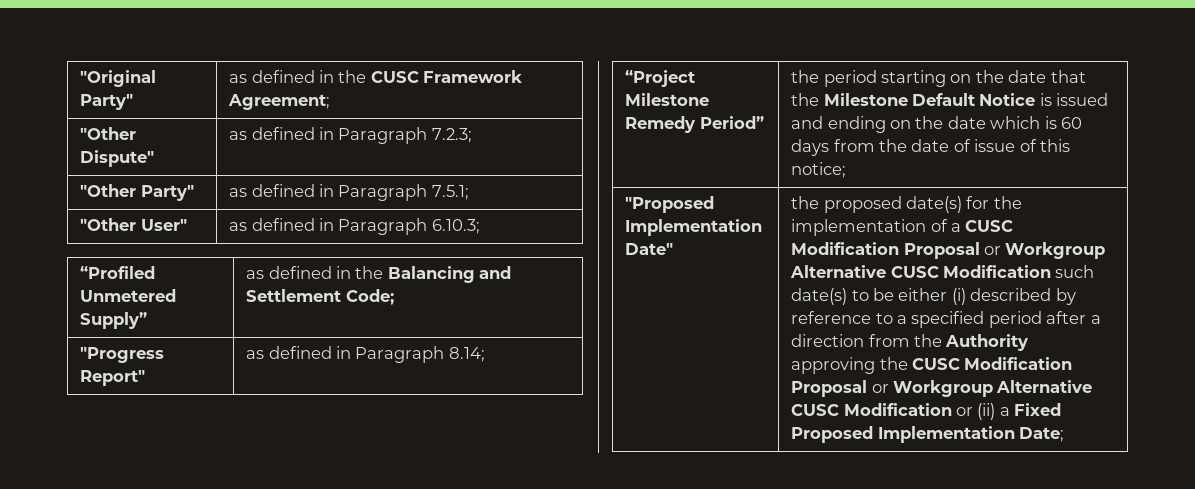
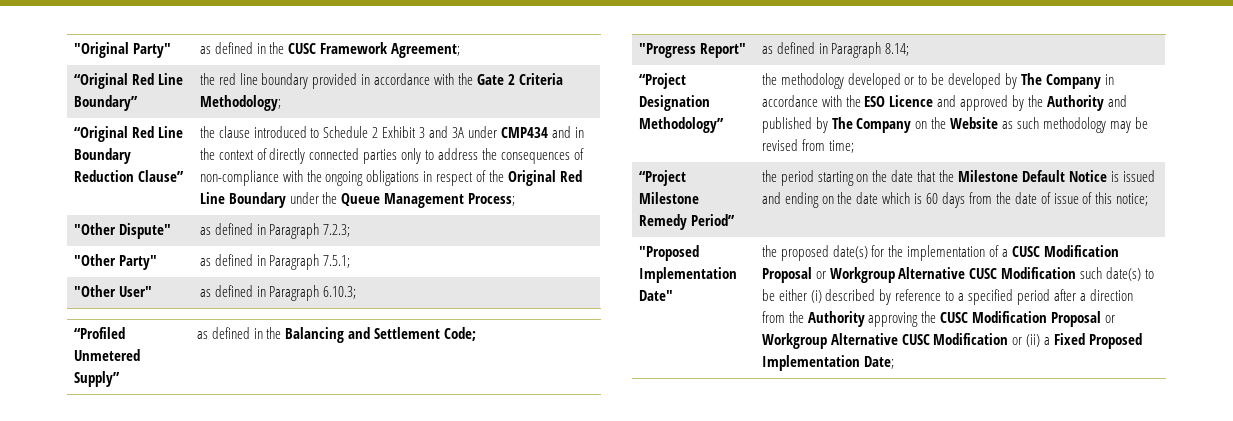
(331, 102) none -> [73,73,183,89] [73,95,138,111] [199,73,563,89] [199,95,281,111] [73,126,183,142] [73,148,131,164] [73,170,184,182] [199,126,584,138] [199,148,584,164] [199,170,582,186] [199,192,516,208] // “Original Red Line Boundary” | the red line boundary provided in accordance with the Gate 2 Criteria Methodology; // “Original Red Line Boundary Reduction Clause” | the clause introduced to Schedule 2 Exhibit 3 and 3A under CMP434 and in the context of directly connected parties only to address the consequences of non-compliance with the ongoing obligations in respect of the Original Red Line Boundary under the Queue Management Process;
(485, 354) none -> [638,73,686,89] [638,95,710,111] [638,117,724,133] [761,73,1114,89] [761,95,1127,111] [761,117,1148,133] [761,139,854,153] // “Project Designation Methodology” | the methodology developed or to be developed by The Company in accordance with the ESO Licence and approved by the Authority and published by The Company on the Website as such methodology may be revised from time;

